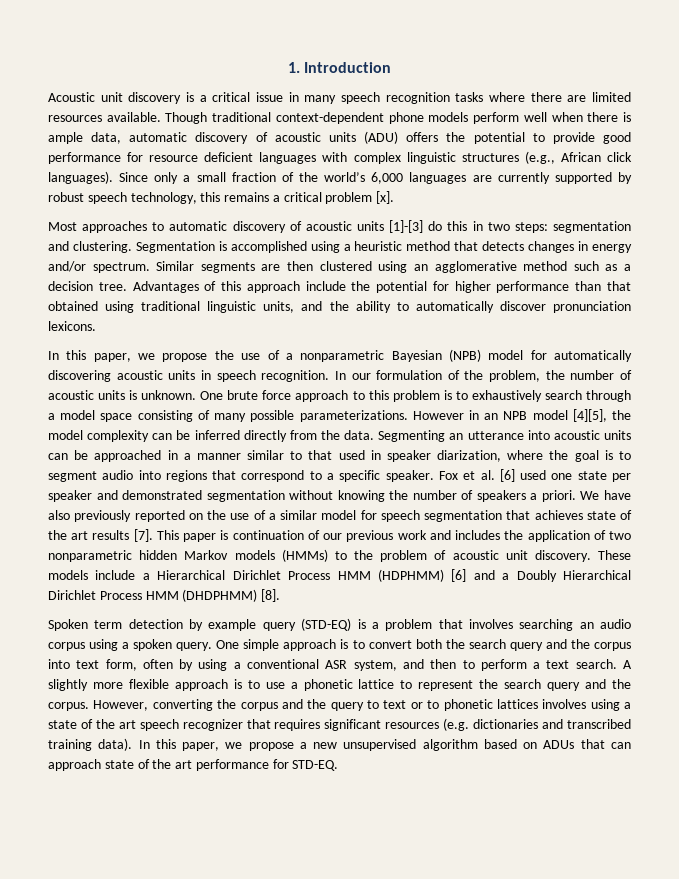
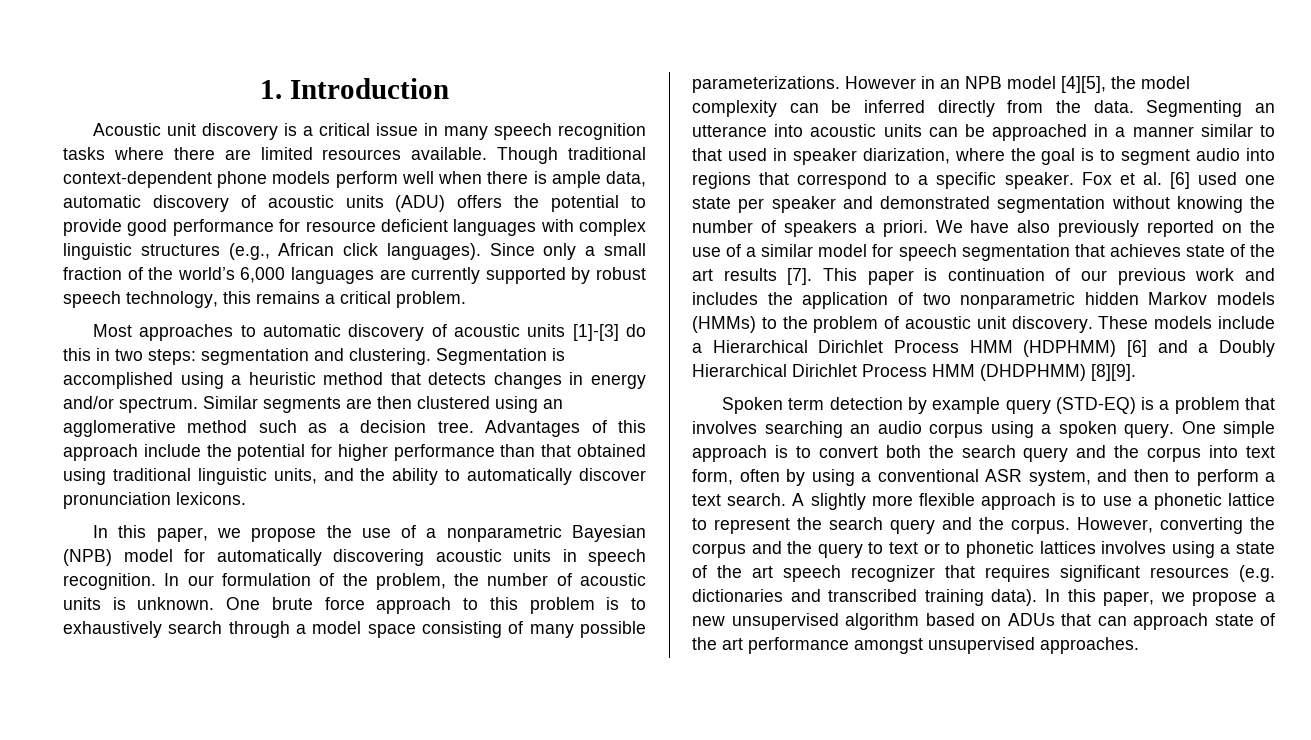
[325,191,395,204] problem [x]. -> [396,291,466,308] problem.
[261,589,281,602] [8]. -> [1091,364,1136,381] [8][9].
[272,759,339,771] for STD-EQ. -> [854,637,1139,654] amongst unsupervised approaches.

